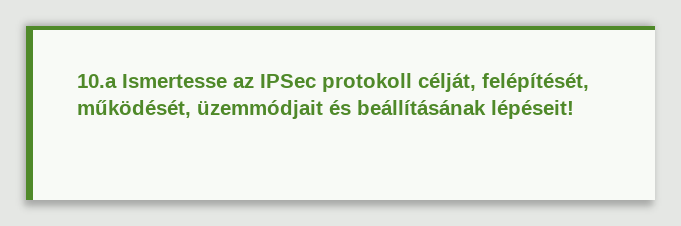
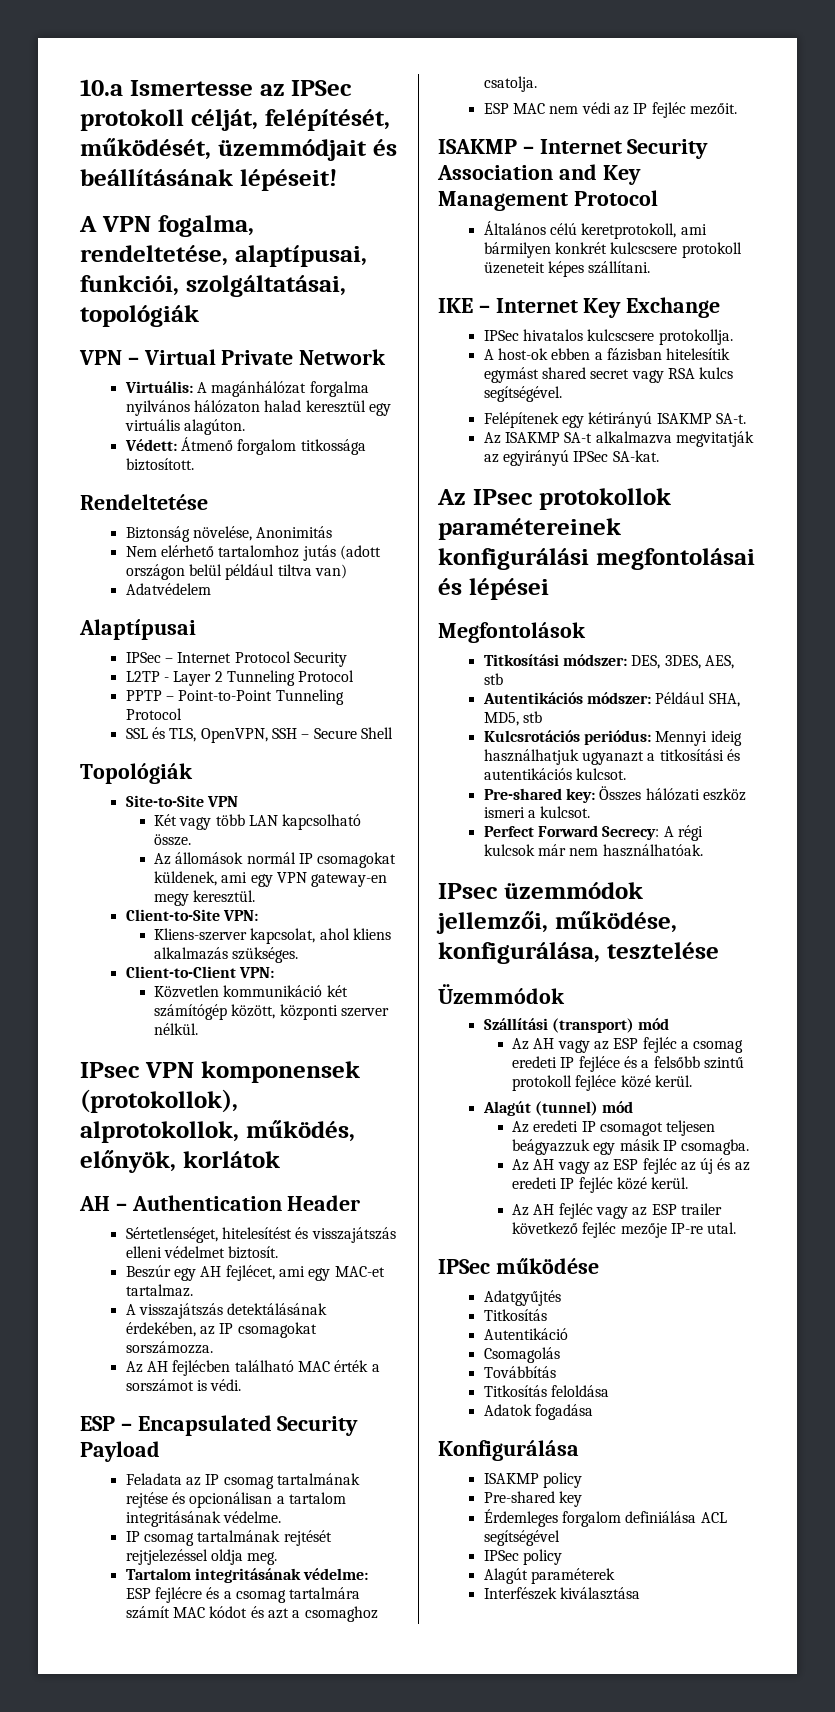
(574, 109) none -> [79,215,254,237] [80,245,367,267] [80,275,346,297] [80,305,199,327] [79,349,387,365] [124,381,369,397] [125,400,392,416] [124,419,246,435] [124,437,366,455] [125,458,194,471] [80,494,208,510] [125,526,333,542] [125,545,382,561] [125,564,348,580] [125,583,211,595] [79,619,196,640] [125,651,348,667] [125,670,355,686] [125,689,344,705] [125,708,182,720] [125,727,393,743] [80,763,193,784] [125,795,239,807] [153,814,362,830] [153,834,191,846] [153,852,397,868] [153,871,388,887] [153,890,256,906] [125,909,259,921] [153,928,391,944] [153,947,299,963] [125,966,275,978] [153,985,348,998] [153,1004,389,1020] [153,1023,198,1035] [80,1061,360,1083] [80,1089,238,1113] [80,1120,355,1143] [80,1150,280,1173] [79,1195,361,1211] [125,1227,396,1243] [125,1246,279,1259] [125,1265,385,1281] [125,1284,193,1297] [125,1303,328,1319] [125,1322,317,1338] [125,1341,213,1354] [125,1360,380,1376] [125,1379,242,1392] [80,1415,359,1436] [80,1441,160,1462] [125,1473,361,1489] [125,1492,347,1508] [125,1511,282,1527] [125,1530,332,1546] [125,1549,278,1565] [125,1568,369,1583] [125,1587,361,1603] [125,1606,378,1622] [483,76,537,92] [483,102,737,118] [438,139,709,159] [437,164,641,185] [438,190,658,211] [483,221,707,239] [483,242,742,258] [483,261,651,277] [438,297,721,318] [483,329,733,345] [483,348,731,361] [483,367,734,383] [483,386,562,402] [483,412,747,428] [483,431,755,447] [483,450,659,466] [437,488,671,510] [438,518,621,540] [438,548,755,570] [438,578,549,600] [438,622,586,643] [483,654,735,669] [483,673,503,685] [482,692,740,707] [483,711,543,726] [483,730,742,746] [483,749,741,765] [483,768,627,780] [483,786,747,803] [483,806,591,818] [483,825,704,841] [483,844,703,857] [438,882,643,899] [436,911,677,934] [438,942,719,964] [438,984,565,1004] [483,1018,670,1033] [511,1037,744,1053] [511,1056,744,1072] [511,1075,692,1091] [482,1101,634,1116] [511,1120,716,1136] [511,1139,750,1155] [511,1158,750,1174] [511,1177,689,1193] [511,1203,722,1219] [511,1222,737,1238] [438,1258,599,1274] [483,1290,561,1306] [483,1309,547,1321] [483,1328,568,1340] [483,1347,560,1363] [483,1366,556,1378] [483,1385,610,1397] [483,1404,594,1420] [438,1440,579,1461] [483,1472,583,1488] [483,1491,583,1507] [483,1509,727,1527] [483,1530,560,1546] [483,1549,563,1565] [483,1568,616,1584] [483,1587,641,1600] // A VPN fogalma, rendeltetése, alaptípusai, funkciói, szolgáltatásai, topológiák // VPN – Virtual Private Network // Virtuális: A magánhálózat forgalma nyilvános hálózaton halad keresztül egy virtuális alagúton. // Védett: Átmenő forgalom titkossága biztosított. // Rendeltetése // Biztonság növelése, Anonimitás // Nem elérhető tartalomhoz jutás (adott országon belül például tiltva van) // Adatvédelem // Alaptípusai // IPSec – Internet Protocol Security // L2TP - Layer 2 Tunneling Protocol // PPTP – Point-to-Point Tunneling Protocol // SSL és TLS, OpenVPN, SSH – Secure Shell // Topológiák // Site-to-Site VPN // Két vagy több LAN kapcsolható össze. // Az állomások normál IP csomagokat küldenek, ami egy VPN gateway-en megy keresztül. // Client-to-Site VPN: // Kliens-szerver kapcsolat, ahol kliens alkalmazás szükséges. // Client-to-Client VPN: // Közvetlen kommunikáció két számítógép között, központi szerver nélkül. // IPsec VPN komponensek (protokollok), alprotokollok, működés, előnyök, korlátok // AH – Authentication Header // Sértetlenséget, hitelesítést és visszajátszás elleni védelmet biztosít. // Beszúr egy AH fejlécet, ami egy MAC-et tartalmaz. // A visszajátszás detektálásának érdekében, az IP csomagokat sorszámozza. // Az AH fejlécben található MAC érték a sorszámot is védi. // ESP – Encapsulated Security Payload // Feladata az IP csomag tartalmának rejtése és opcionálisan a tartalom integritásának védelme. // IP csomag tartalmának rejtését rejtjelezéssel oldja meg. // Tartalom integritásának védelme: ESP fejlécre és a csomag tartalmára számít MAC kódot és azt a csomaghoz csatolja. // ESP MAC nem védi az IP fejléc mezőit. // ISAKMP – Internet Security Association and Key Management Protocol // Általános célú keretprotokoll, ami bármilyen konkrét kulcscsere protokoll üzeneteit képes szállítani. // IKE – Internet Key Exchange // IPSec hivatalos kulcscsere protokollja. // A host-ok ebben a fázisban hitelesítik egymást shared secret vagy RSA kulcs segítségével. // Felépítenek egy kétirányú ISAKMP SA-t. // Az ISAKMP SA-t alkalmazva megvitatják az egyirányú IPSec SA-kat. // Az IPsec protokollok paramétereinek konfigurálási megfontolásai és lépései // Megfontolások // Titkosítási módszer: DES, 3DES, AES, stb // Autentikációs módszer: Például SHA, MD5, stb // Kulcsrotációs periódus: Mennyi ideig használhatjuk ugyanazt a titkosítási és autentikációs kulcsot. // Pre-shared key: Összes hálózati eszköz ismeri a kulcsot. // Perfect Forward Secrecy: A régi kulcsok már nem használhatóak. // IPsec üzemmódok jellemzői, működése, konfigurálása, tesztelése // Üzemmódok // Szállítási (transport) mód // Az AH vagy az ESP fejléc a csomag eredeti IP fejléce és a felsőbb szintű protokoll fejléce közé kerül. // Alagút (tunnel) mód // Az eredeti IP csomagot teljesen beágyazzuk egy másik IP csomagba. // Az AH vagy az ESP fejléc az új és az eredeti IP fejléc közé kerül. // Az AH fejléc vagy az ESP trailer következő fejléc mezője IP-re utal. // IPSec működése // Adatgyűjtés // Titkosítás // Autentikáció // Csomagolás // Továbbítás // Titkosítás feloldása // Adatok fogadása // Konfigurálása // ISAKMP policy // Pre-shared key // Érdemleges forgalom definiálása ACL segítségével // IPSec policy // Alagút paraméterek // Interfészek kiválasztása

